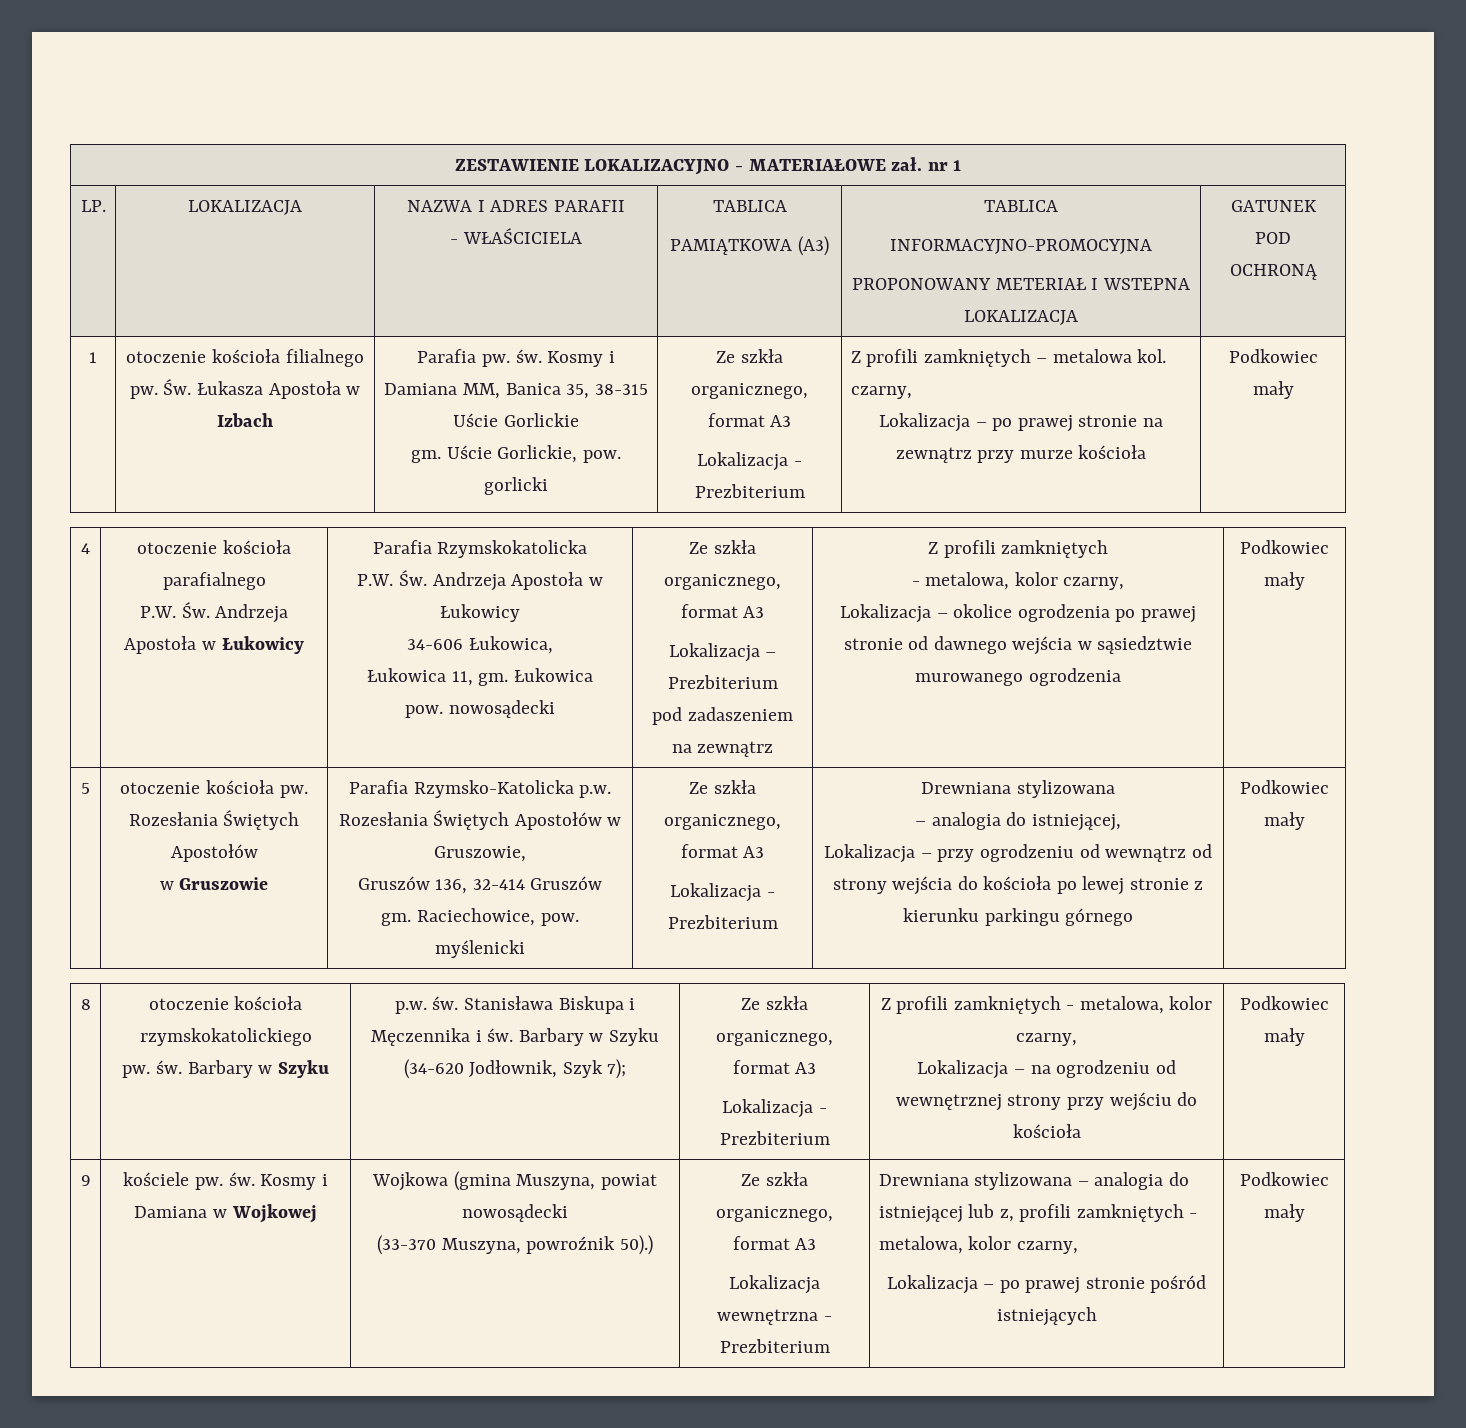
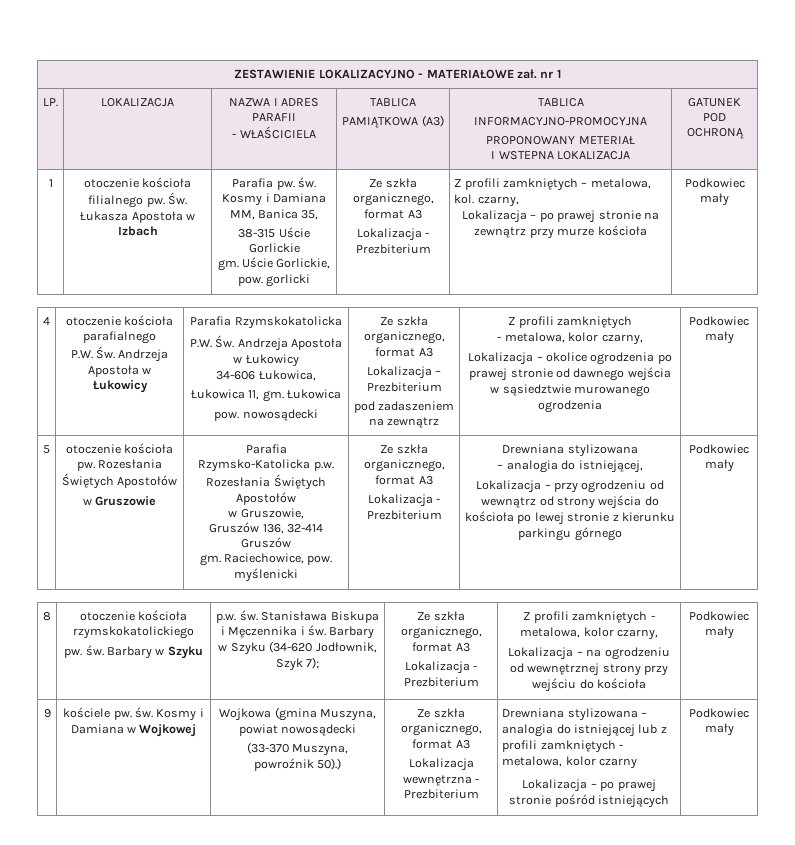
(1086, 284) none -> (635, 140) //
(590, 391) none -> (319, 215) //
[1052,349,1132,363] metalowa -> [590,178,651,189] metalowa,
(602, 821) none -> (296, 498) //
[999,1204,1198,1222] [878,1236,1078,1254] z, profili zamkniętych - metalowa, kolor czarny, -> [660,727,667,733] [502,740,623,753] [502,756,637,769] z profili zamkniętych - metalowa, kolor czarny

